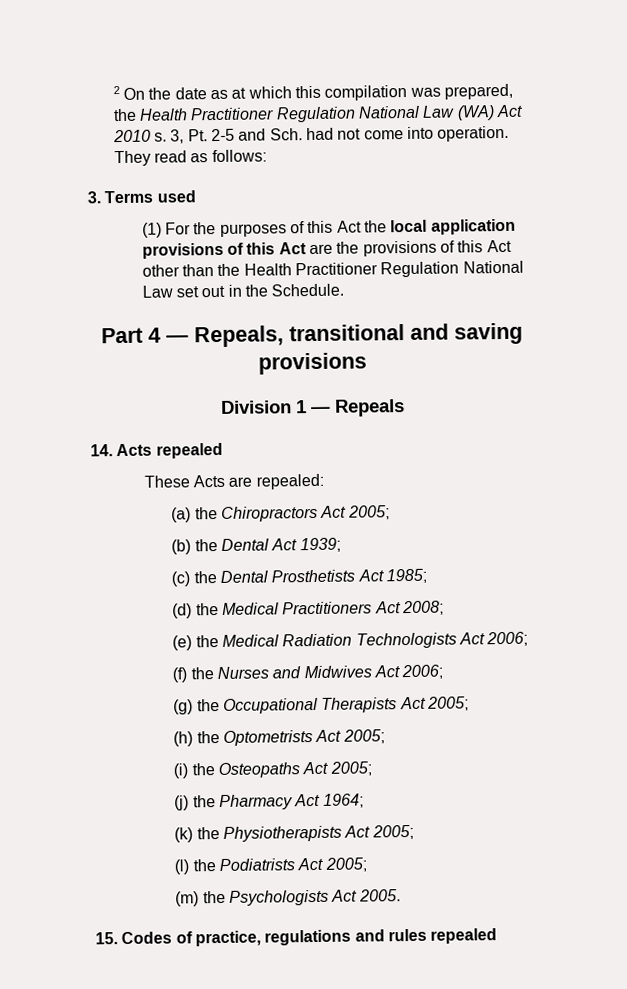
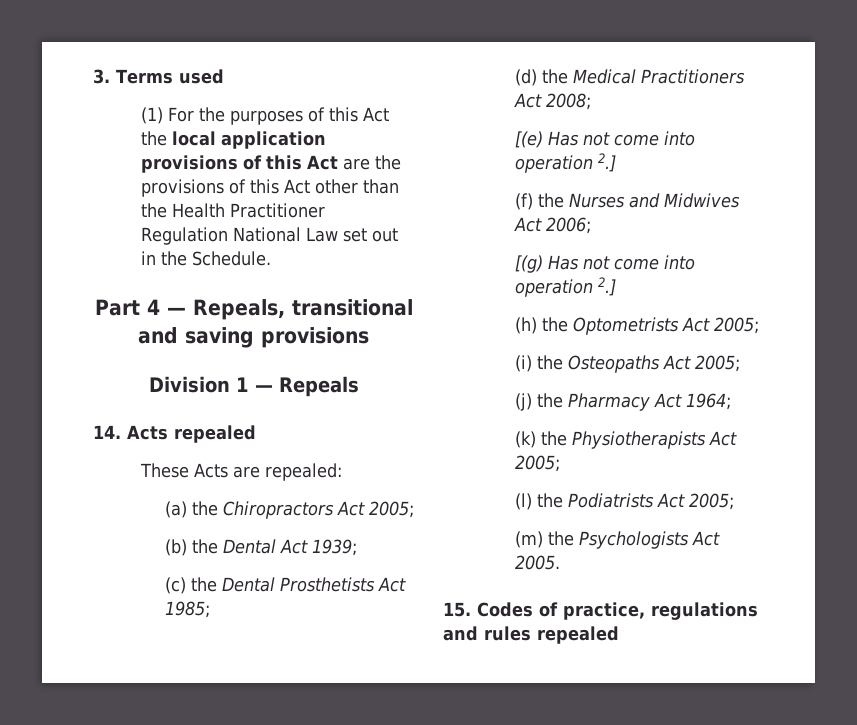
[112,83,514,101] [112,104,524,123] [112,125,510,144] [113,149,267,167] 2 On the date as at which this compilation was prepared, the Health Practitioner Regulation National Law (WA) Act 2010 s. 3, Pt. 2-5 and Sch. had not come into operation. They read as follows: // -> (93, 76) none
[172,631,529,651] (e) the Medical Radiation Technologists Act 2006; -> [514,131,695,148] [514,153,616,173] [(e) Has not come into operation 2.]
[173,696,470,715] (g) the Occupational Therapists Act 2005; -> [514,255,695,273] [514,277,616,297] [(g) Has not come into operation 2.]

